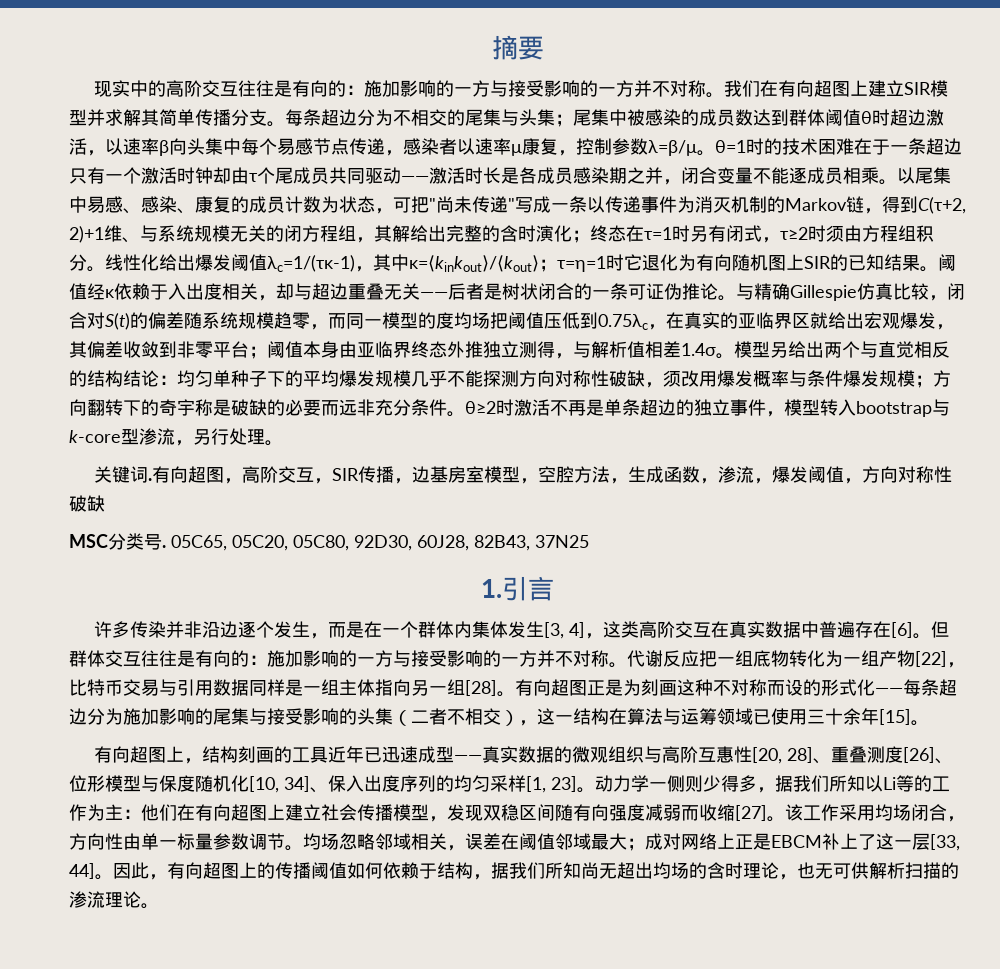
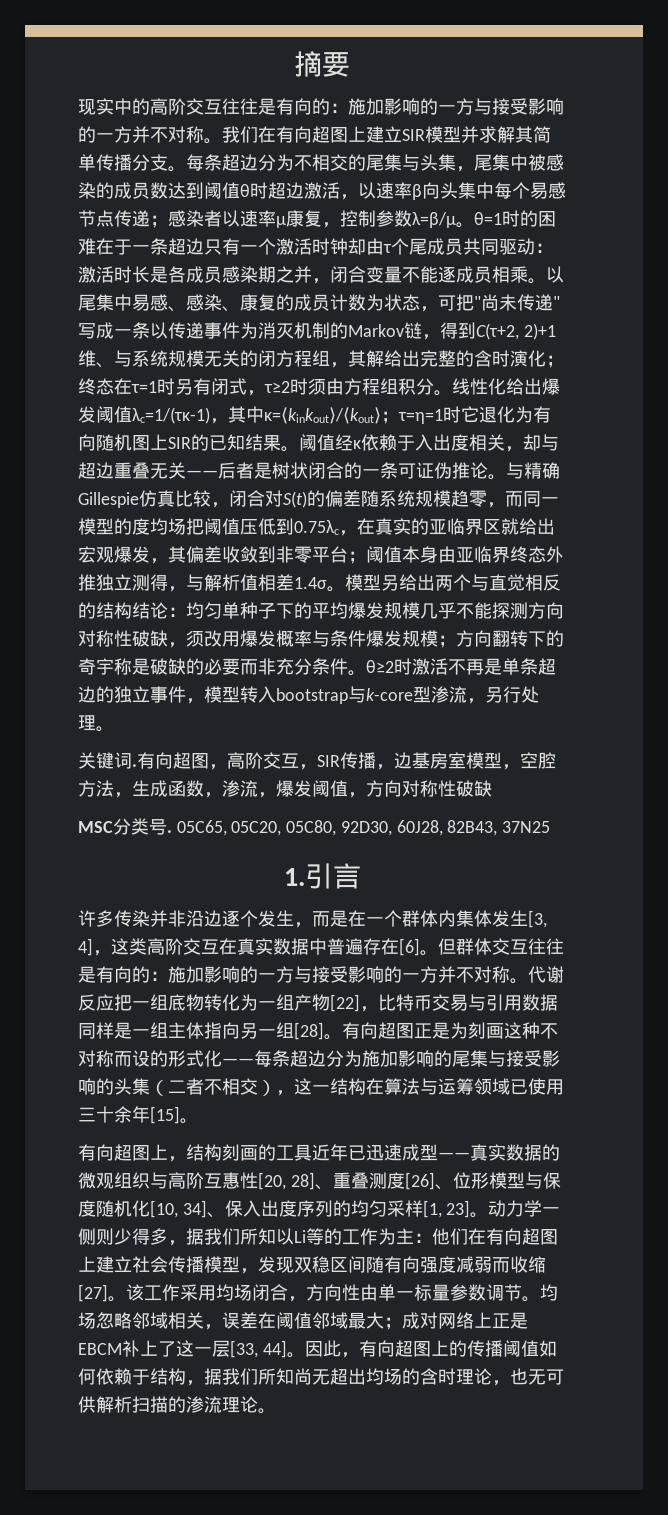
[555,114,573,127] ； -> [456,166,474,172] ，
[789,109,825,126] 群体 -> (204, 190) none
[385,150,403,156] ， -> [150,215,168,228] ；
[782,138,818,155] 技术 -> (538, 218) none
[401,176,429,182] —— -> [535,243,553,253] ：
[339,399,357,416] 远 -> (258, 667) none

